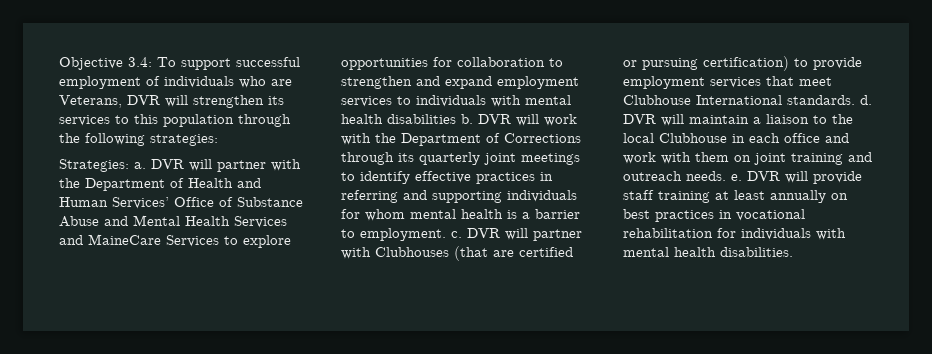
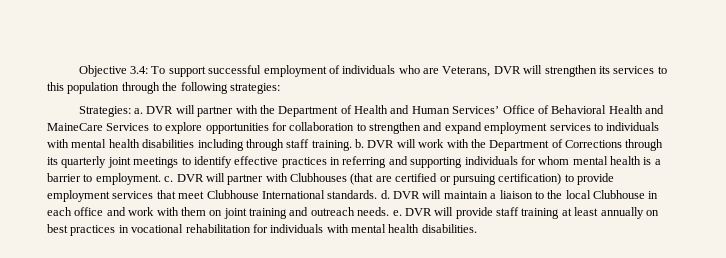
[237,197,303,207] [59,215,287,228] Substance Abuse and Mental Health Services -> [551,105,643,114] Behavioral Health
(456, 119) none -> [197,139,352,151] including through staff training.

